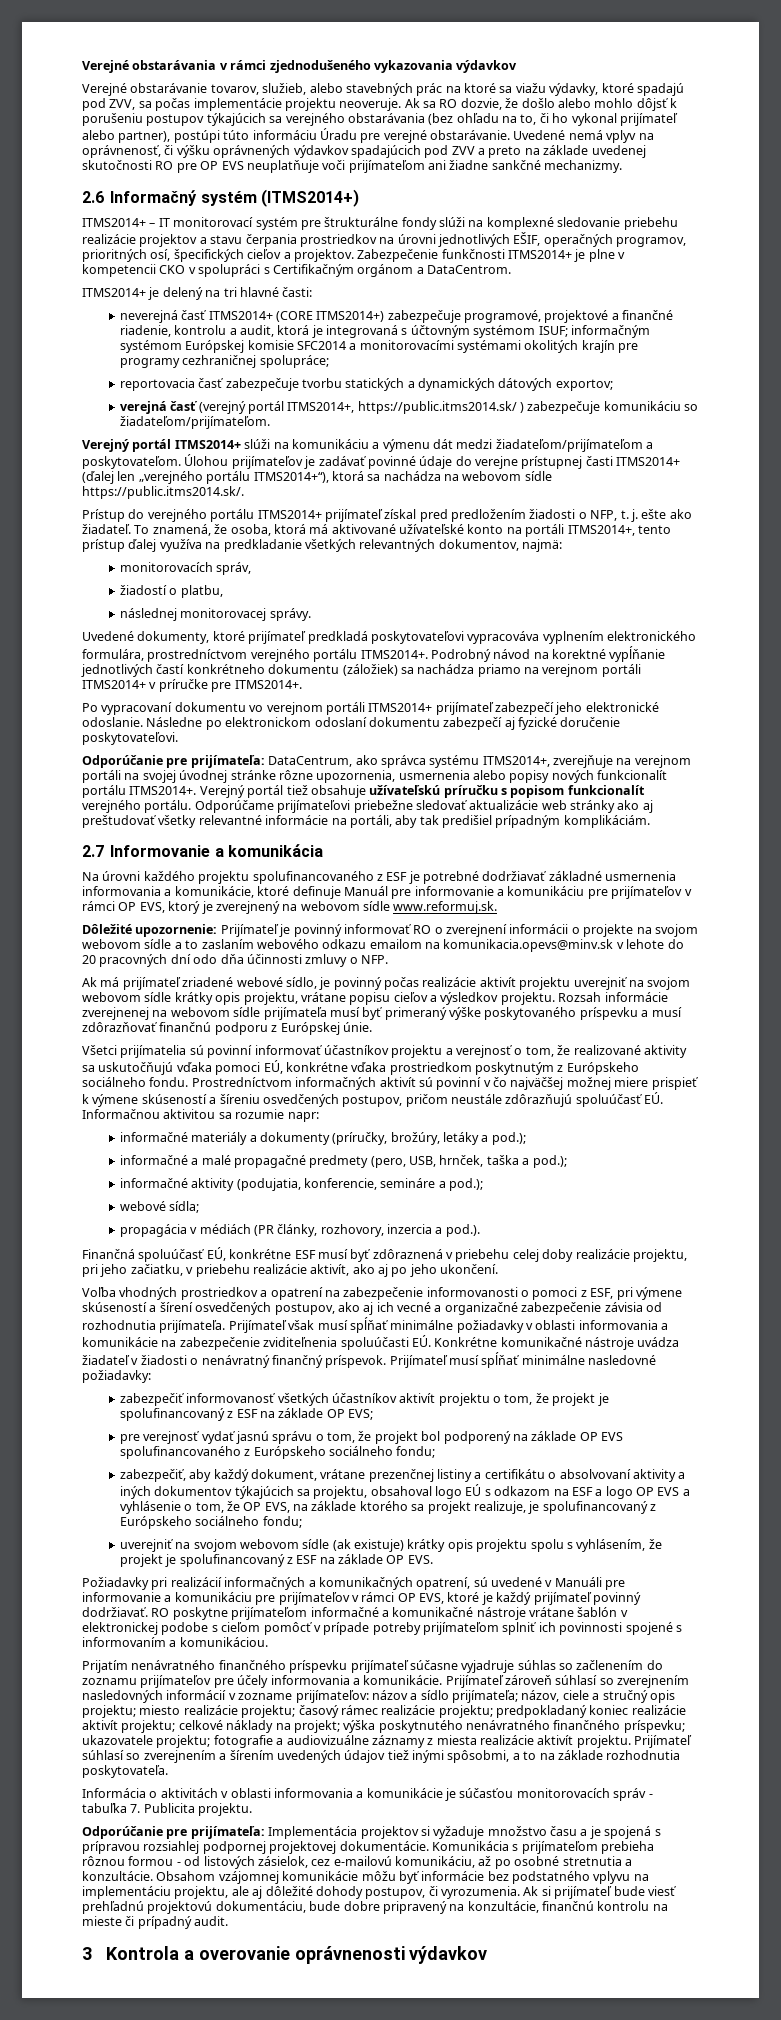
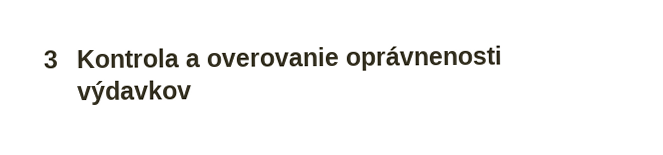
[82,60,518,73] [82,83,684,96] [82,98,677,111] [82,113,678,126] [82,128,654,143] [82,145,646,158] [82,160,623,173] [82,189,359,207] [82,217,678,230] [82,232,687,247] [82,249,626,262] [82,264,511,277] [82,287,313,300] [119,310,674,323] [119,325,650,338] [119,340,639,353] [119,355,329,368] [119,378,613,391] [119,401,699,414] [119,416,270,429] [82,439,654,452] [82,454,681,469] [82,471,552,484] [82,486,244,499] [82,509,692,522] [82,524,671,537] [82,539,562,552] [119,562,252,575] [119,585,223,598] [119,608,311,621] [82,631,696,644] [82,646,666,662] [81,664,641,677] [82,679,302,692] [82,702,659,715] [82,717,621,730] [82,732,178,745] [82,755,691,768] [82,770,668,783] [82,785,645,798] [82,800,653,813] [82,815,650,828] [82,844,323,857] [82,871,677,884] [82,886,692,899] [82,901,498,914] [82,924,698,937] [82,939,684,952] [82,954,388,967] [82,977,691,990] [82,992,668,1005] [82,1007,682,1020] [82,1022,372,1035] [82,1045,687,1058] [82,1060,639,1075] [82,1077,698,1090] [82,1092,664,1107] [82,1109,319,1122] [119,1132,526,1145] [119,1155,567,1168] [119,1178,484,1191] [119,1201,200,1213] [119,1224,480,1237] [82,1247,687,1262] [82,1264,499,1277] [82,1287,682,1300] [82,1302,662,1315] [82,1317,669,1333] [82,1335,680,1350] [82,1352,657,1368] [82,1370,151,1383] [119,1393,609,1406] [119,1408,374,1421] [119,1431,624,1444] [119,1446,436,1459] [119,1469,686,1482] [119,1484,690,1499] [119,1501,657,1514] [119,1516,302,1529] [119,1539,662,1552] [119,1554,433,1567] [82,1577,626,1590] [82,1592,641,1605] [82,1607,628,1620] [82,1622,682,1635] [82,1637,268,1647] [82,1660,663,1673] [82,1675,690,1688] [82,1690,675,1703] [82,1705,686,1718] [82,1720,685,1733] [82,1735,693,1748] [82,1750,681,1763] [82,1765,168,1778] [82,1788,653,1801] [82,1803,253,1816] [82,1826,661,1839] [82,1841,654,1854] [82,1856,632,1869] [82,1871,649,1884] [82,1886,676,1899] [82,1901,668,1914] [82,1916,229,1929] Verejné obstarávania v rámci zjednodušeného vykazovania výdavkov // Verejné obstarávanie tovarov, služieb, alebo stavebných prác na ktoré sa viažu výdavky, ktoré spadajú pod ZVV, sa počas implementácie projektu neoveruje. Ak sa RO dozvie, že došlo alebo mohlo dôjsť k porušeniu postupov týkajúcich sa verejného obstarávania (bez ohľadu na to, či ho vykonal prijímateľ alebo partner), postúpi túto informáciu Úradu pre verejné obstarávanie. Uvedené nemá vplyv na oprávnenosť, či výšku oprávnených výdavkov spadajúcich pod ZVV a preto na základe uvedenej skutočnosti RO pre OP EVS neuplatňuje voči prijímateľom ani žiadne sankčné mechanizmy. // 2.6 Informačný systém (ITMS2014+) // ITMS2014+ – IT monitorovací systém pre štrukturálne fondy slúži na komplexné sledovanie priebehu realizácie projektov a stavu čerpania prostriedkov na úrovni jednotlivých EŠIF, operačných programov, prioritných osí, špecifických cieľov a projektov. Zabezpečenie funkčnosti ITMS2014+ je plne v kompetencii CKO v spolupráci s Certifikačným orgánom a DataCentrom. // ITMS2014+ je delený na tri hlavné časti: // neverejná časť ITMS2014+ (CORE ITMS2014+) zabezpečuje programové, projektové a finančné riadenie, kontrolu a audit, ktorá je integrovaná s účtovným systémom ISUF; informačným systémom Európskej komisie SFC2014 a monitorovacími systémami okolitých krajín pre programy cezhraničnej spolupráce; // reportovacia časť zabezpečuje tvorbu statických a dynamických dátových exportov; // verejná časť (verejný portál ITMS2014+, https://public.itms2014.sk/ ) zabezpečuje komunikáciu so žiadateľom/prijímateľom. // Verejný portál ITMS2014+ slúži na komunikáciu a výmenu dát medzi žiadateľom/prijímateľom a poskytovateľom. Úlohou prijímateľov je zadávať povinné údaje do verejne prístupnej časti ITMS2014+ (ďalej len „verejného portálu ITMS2014+“), ktorá sa nachádza na webovom sídle https://public.itms2014.sk/. // Prístup do verejného portálu ITMS2014+ prijímateľ získal pred predložením žiadosti o NFP, t. j. ešte ako žiadateľ. To znamená, že osoba, ktorá má aktivované užívateľské konto na portáli ITMS2014+, tento prístup ďalej využíva na predkladanie všetkých relevantných dokumentov, najmä: // monitorovacích správ, // žiadostí o platbu, // následnej monitorovacej správy. // Uvedené dokumenty, ktoré prijímateľ predkladá poskytovateľovi vypracováva vyplnením elektronického formulára, prostredníctvom verejného portálu ITMS2014+. Podrobný návod na korektné vypĺňanie jednotlivých častí konkrétneho dokumentu (záložiek) sa nachádza priamo na verejnom portáli ITMS2014+ v príručke pre ITMS2014+. // Po vypracovaní dokumentu vo verejnom portáli ITMS2014+ prijímateľ zabezpečí jeho elektronické odoslanie. Následne po elektronickom odoslaní dokumentu zabezpečí aj fyzické doručenie poskytovateľovi. // Odporúčanie pre prijímateľa: DataCentrum, ako správca systému ITMS2014+, zverejňuje na verejnom portáli na svojej úvodnej stránke rôzne upozornenia, usmernenia alebo popisy nových funkcionalít portálu ITMS2014+. Verejný portál tiež obsahuje užívateľskú príručku s popisom funkcionalít verejného portálu. Odporúčame prijímateľovi priebežne sledovať aktualizácie web stránky ako aj preštudovať všetky relevantné informácie na portáli, aby tak predišiel prípadným komplikáciám. // 2.7 Informovanie a komunikácia // Na úrovni každého projektu spolufinancovaného z ESF je potrebné dodržiavať základné usmernenia informovania a komunikácie, ktoré definuje Manuál pre informovanie a komunikáciu pre prijímateľov v rámci OP EVS, ktorý je zverejnený na webovom sídle www.reformuj.sk. // Dôležité upozornenie: Prijímateľ je povinný informovať RO o zverejnení informácii o projekte na svojom webovom sídle a to zaslaním webového odkazu emailom na komunikacia.opevs@minv.sk v lehote do 20 pracovných dní odo dňa účinnosti zmluvy o NFP. // Ak má prijímateľ zriadené webové sídlo, je povinný počas realizácie aktivít projektu uverejniť na svojom webovom sídle krátky opis projektu, vrátane popisu cieľov a výsledkov projektu. Rozsah informácie zverejnenej na webovom sídle prijímateľa musí byť primeraný výške poskytovaného príspevku a musí zdôrazňovať finančnú podporu z Európskej únie. // Všetci prijímatelia sú povinní informovať účastníkov projektu a verejnosť o tom, že realizované aktivity sa uskutočňujú vďaka pomoci EÚ, konkrétne vďaka prostriedkom poskytnutým z Európskeho sociálneho fondu. Prostredníctvom informačných aktivít sú povinní v čo najväčšej možnej miere prispieť k výmene skúseností a šíreniu osvedčených postupov, pričom neustále zdôrazňujú spoluúčasť EÚ. Informačnou aktivitou sa rozumie napr: // informačné materiály a dokumenty (príručky, brožúry, letáky a pod.); // informačné a malé propagačné predmety (pero, USB, hrnček, taška a pod.); // informačné aktivity (podujatia, konferencie, semináre a pod.); // webové sídla; // propagácia v médiách (PR články, rozhovory, inzercia a pod.). // Finančná spoluúčasť EÚ, konkrétne ESF musí byť zdôraznená v priebehu celej doby realizácie projektu, pri jeho začiatku, v priebehu realizácie aktivít, ako aj po jeho ukončení. // Voľba vhodných prostriedkov a opatrení na zabezpečenie informovanosti o pomoci z ESF, pri výmene skúseností a šírení osvedčených postupov, ako aj ich vecné a organizačné zabezpečenie závisia od rozhodnutia prijímateľa. Prijímateľ však musí spĺňať minimálne požiadavky v oblasti informovania a komunikácie na zabezpečenie zviditeľnenia spoluúčasti EÚ. Konkrétne komunikačné nástroje uvádza žiadateľ v žiadosti o nenávratný finančný príspevok. Prijímateľ musí spĺňať minimálne nasledovné požiadavky: // zabezpečiť informovanosť všetkých účastníkov aktivít projektu o tom, že projekt je spolufinancovaný z ESF na základe OP EVS; // pre verejnosť vydať jasnú správu o tom, že projekt bol podporený na základe OP EVS spolufinancovaného z Európskeho sociálneho fondu; // zabezpečiť, aby každý dokument, vrátane prezenčnej listiny a certifikátu o absolvovaní aktivity a iných dokumentov týkajúcich sa projektu, obsahoval logo EÚ s odkazom na ESF a logo OP EVS a vyhlásenie o tom, že OP EVS, na základe ktorého sa projekt realizuje, je spolufinancovaný z Európskeho sociálneho fondu; // uverejniť na svojom webovom sídle (ak existuje) krátky opis projektu spolu s vyhlásením, že projekt je spolufinancovaný z ESF na základe OP EVS. // Požiadavky pri realizácií informačných a komunikačných opatrení, sú uvedené v Manuáli pre informovanie a komunikáciu pre prijímateľov v rámci OP EVS, ktoré je každý prijímateľ povinný dodržiavať. RO poskytne prijímateľom informačné a komunikačné nástroje vrátane šablón v elektronickej podobe s cieľom pomôcť v prípade potreby prijímateľom splniť ich povinnosti spojené s informovaním a komunikáciou. // Prijatím nenávratného finančného príspevku prijímateľ súčasne vyjadruje súhlas so začlenením do zoznamu prijímateľov pre účely informovania a komunikácie. Prijímateľ zároveň súhlasí so zverejnením nasledovných informácií v zozname prijímateľov: názov a sídlo prijímateľa; názov, ciele a stručný opis projektu; miesto realizácie projektu; časový rámec realizácie projektu; predpokladaný koniec realizácie aktivít projektu; celkové náklady na projekt; výška poskytnutého nenávratného finančného príspevku; ukazovatele projektu; fotografie a audiovizuálne záznamy z miesta realizácie aktivít projektu. Prijímateľ súhlasí so zverejnením a šírením uvedených údajov tiež inými spôsobmi, a to na základe rozhodnutia poskytovateľa. // Informácia o aktivitách v oblasti informovania a komunikácie je súčasťou monitorovacích správ - tabuľka 7. Publicita projektu. // Odporúčanie pre prijímateľa: Implementácia projektov si vyžaduje množstvo času a je spojená s prípravou rozsiahlej podpornej projektovej dokumentácie. Komunikácia s prijímateľom prebieha rôznou formou - od listových zásielok, cez e-mailovú komunikáciu, až po osobné stretnutia a konzultácie. Obsahom vzájomnej komunikácie môžu byť informácie bez podstatného vplyvu na implementáciu projektu, ale aj dôležité dohody postupov, či vyrozumenia. Ak si prijímateľ bude viesť prehľadnú projektovú dokumentáciu, bude dobre pripravený na konzultácie, finančnú kontrolu na mieste či prípadný audit. // -> (43, 59) none

